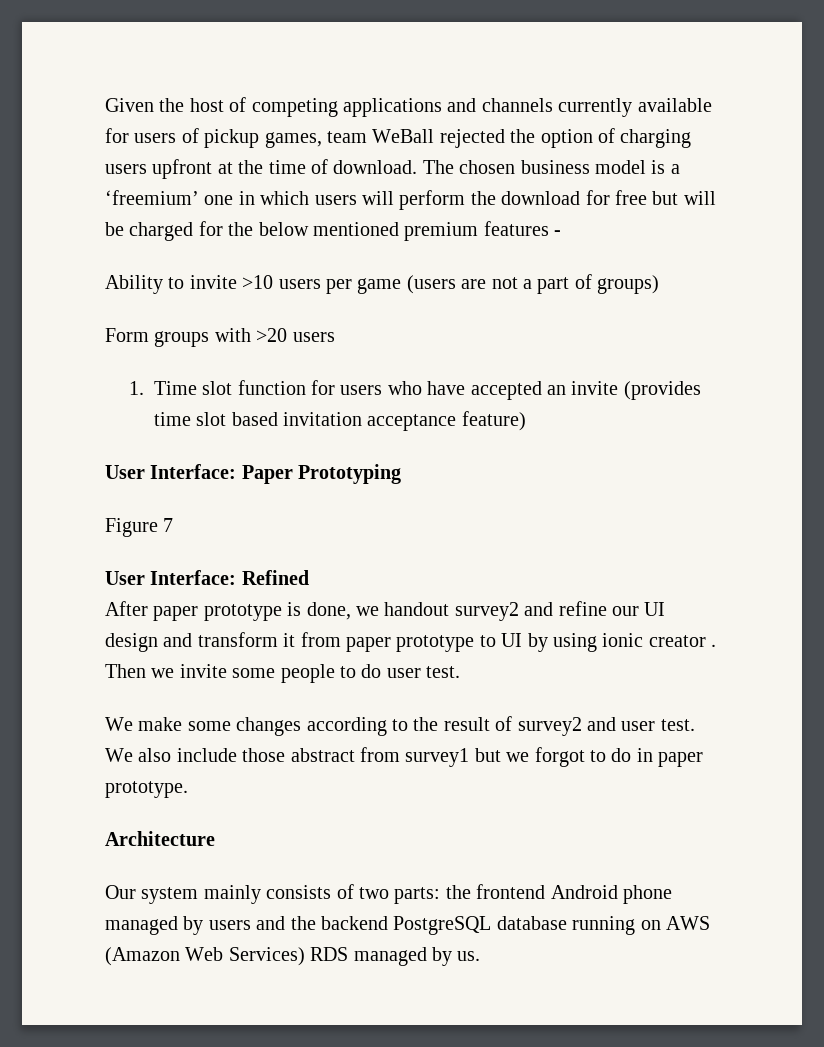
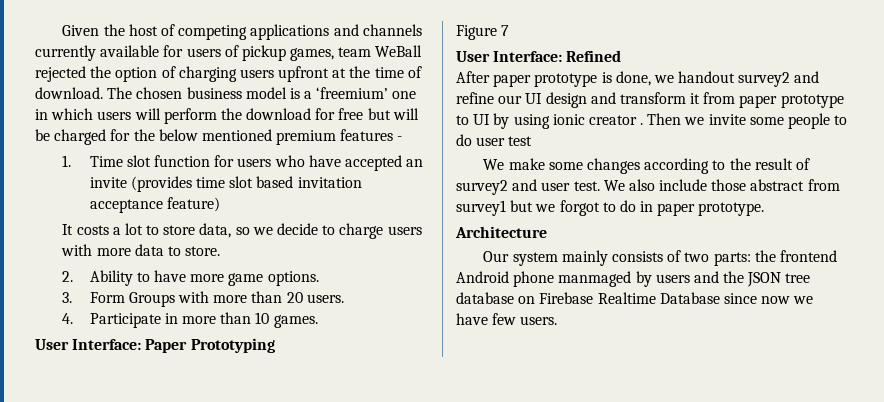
[105,274,660,294] [105,328,335,347] // Ability to invite >10 users per game (users are not a part of groups) // Form groups with >20 users -> (403, 138) none
(526, 421) none -> [62,223,422,239] [61,244,221,256] [62,270,319,286] [62,291,344,307] [62,312,318,328] // It costs a lot to store data, so we decide to charge users with more data to store. // 2. Ability to have more game options. // 3. Form Groups with more than 20 users. // 4. Participate in more than 10 games.
[426,666,461,678] test. -> [508,136,533,146] test
[105,916,178,935] managed -> [558,271,632,287] manmaged
[321,916,710,935] [105,947,481,966] backend PostgreSQL database running on AWS (Amazon Web Services) RDS managed by us. -> [747,272,811,287] [456,292,814,304] [456,313,558,325] JSON tree database on Firebase Realtime Database since now we have few users.

